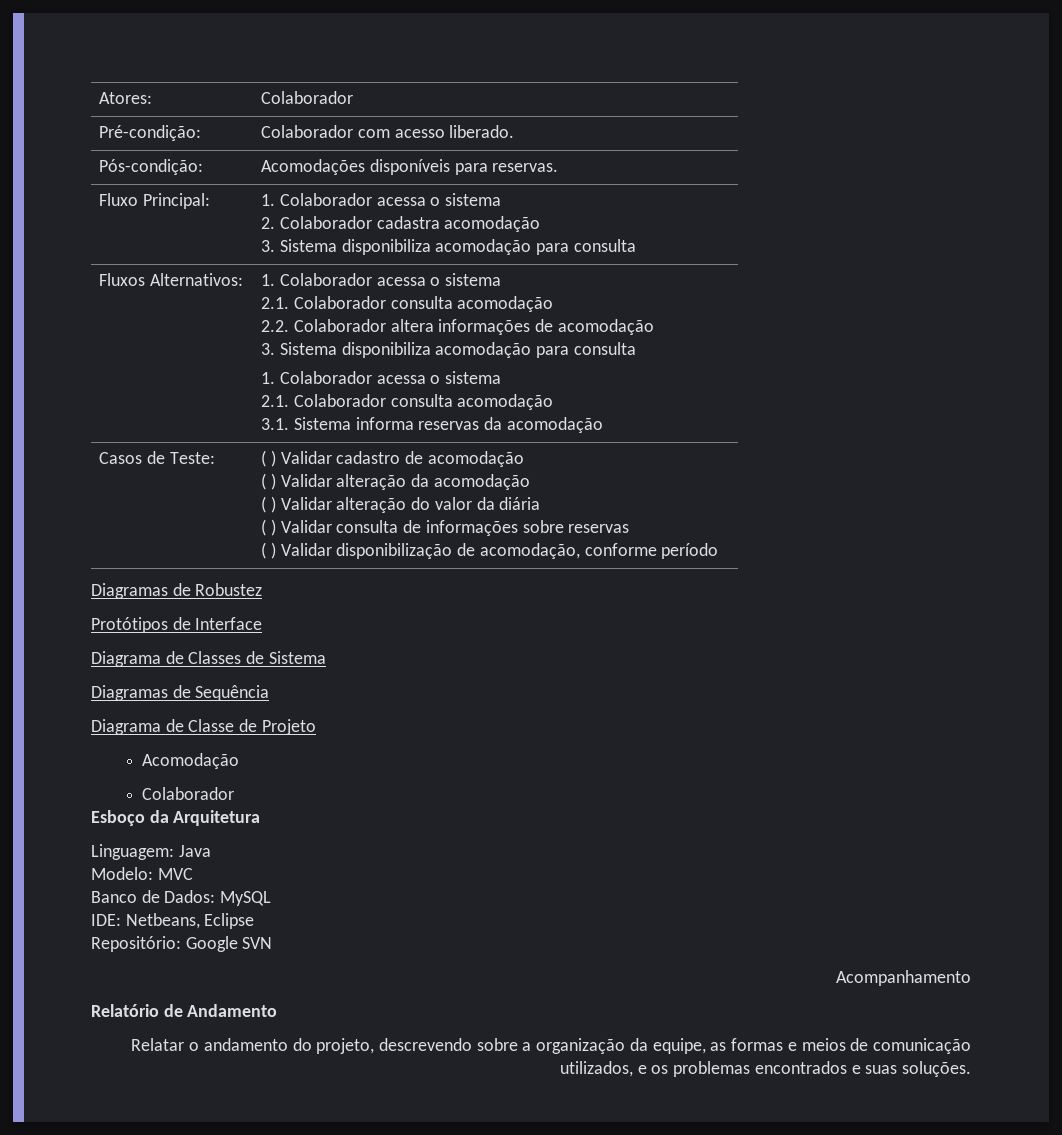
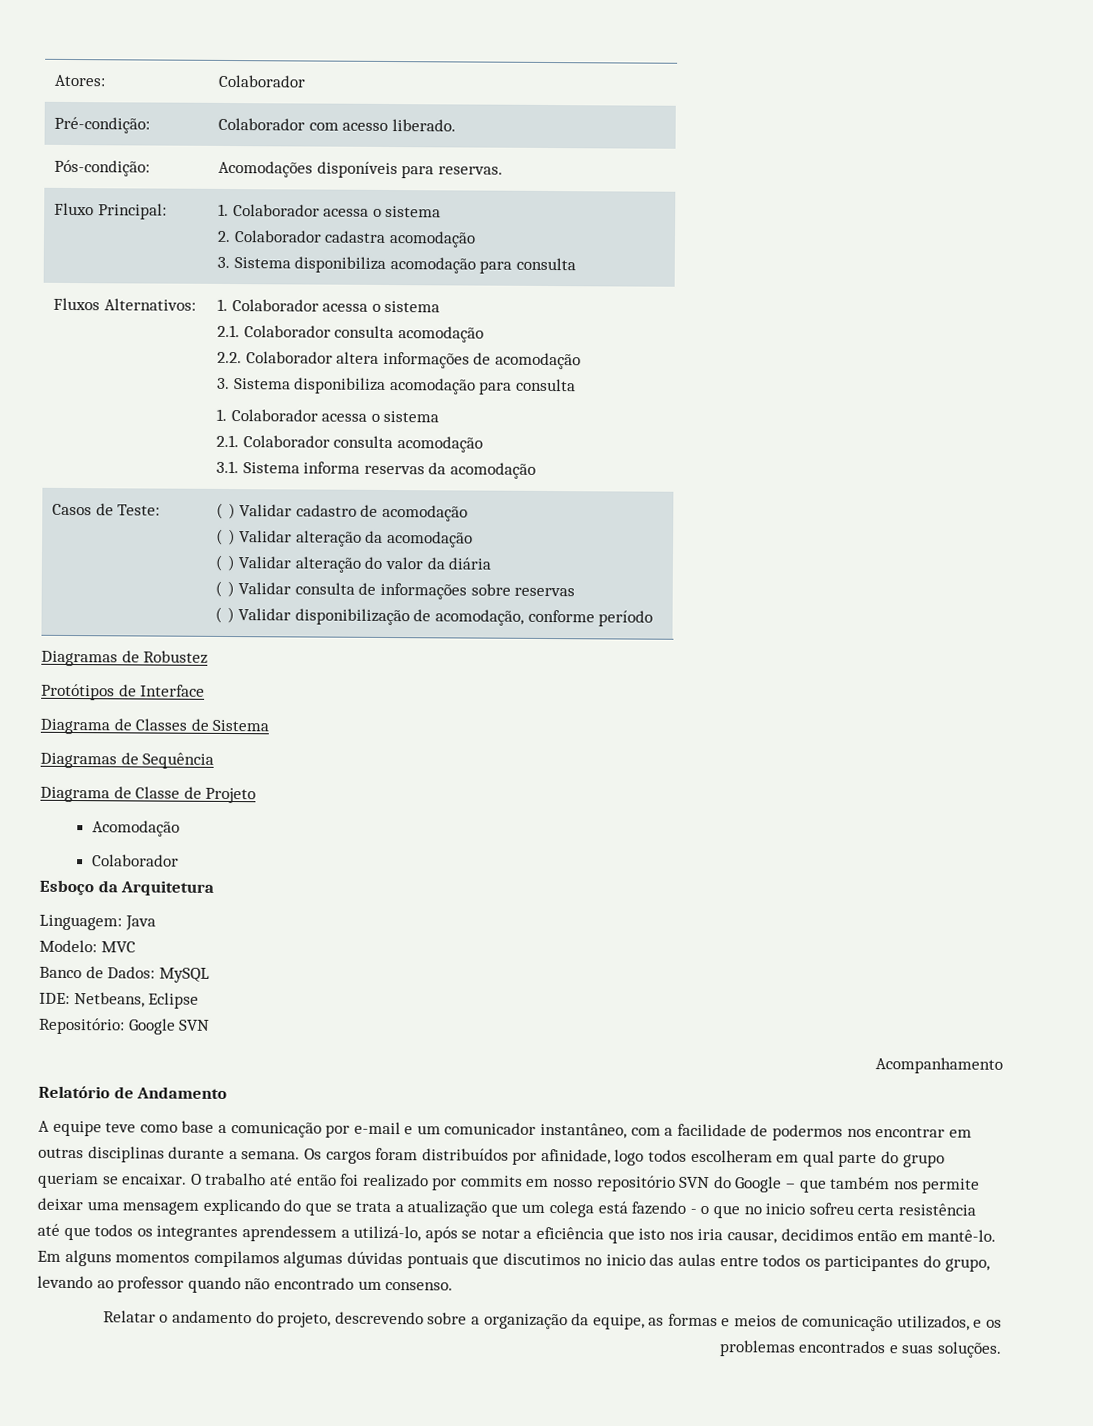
(278, 1010) none -> [38,1120,972,1141] [38,1146,945,1168] [38,1172,981,1194] [37,1197,976,1219] [37,1223,997,1244] [37,1249,990,1272] [37,1275,454,1294] // A equipe teve como base a comunicação por e-mail e um comunicador instantâneo, com a facilidade de podermos nos encontrar em outras disciplinas durante a semana. Os cargos foram distribuídos por afinidade, logo todos escolheram em qual parte do grupo queriam se encaixar. O trabalho até então foi realizado por commits em nosso repositório SVN do Google – que também nos permite deixar uma mensagem explicando do que se trata a atualização que um colega está fazendo - o que no inicio sofreu certa resistência até que todos os integrantes aprendessem a utilizá-lo, após se notar a eficiência que isto nos iria causar, decidimos então em mantê-lo. Em alguns momentos compilamos algumas dúvidas pontuais que discutimos no inicio das aulas entre todos os participantes do grupo, levando ao professor quando não encontrado um consenso.

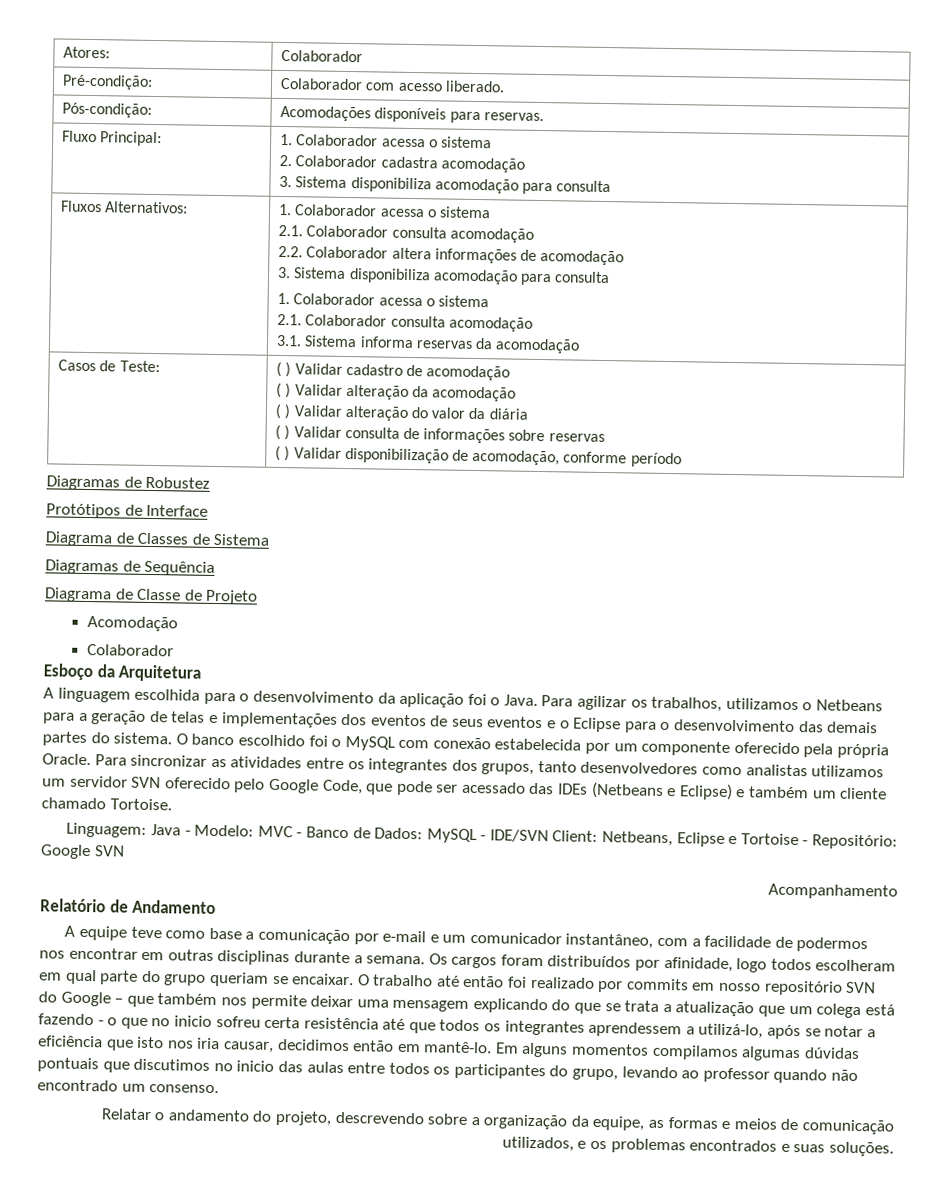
(215, 888) none -> [43,687,884,712] [43,710,879,734] [42,731,890,759] [42,753,885,778] [42,775,888,801] [41,797,172,811] // A linguagem escolhida para o desenvolvimento da aplicação foi o Java. Para agilizar os trabalhos, utilizamos o Netbeans para a geração de telas e implementações dos eventos de seus eventos e o Eclipse para o desenvolvimento das demais partes do sistema. O banco escolhido foi o MySQL com conexão estabelecida por um componente oferecido pela própria Oracle. Para sincronizar as atividades entre os integrantes dos grupos, tanto desenvolvedores como analistas utilizamos um servidor SVN oferecido pelo Google Code, que pode ser acessado das IDEs (Netbeans e Eclipse) e também um cliente chamado Tortoise.
(156, 923) // -> [184,830,191,836] -
(136, 947) // -> [296,832,303,838] -
[39,992,70,1005] // IDE: -> [480,829,599,843] - IDE/SVN Client:
(200, 1000) // -> [728,833,809,846] e Tortoise -

